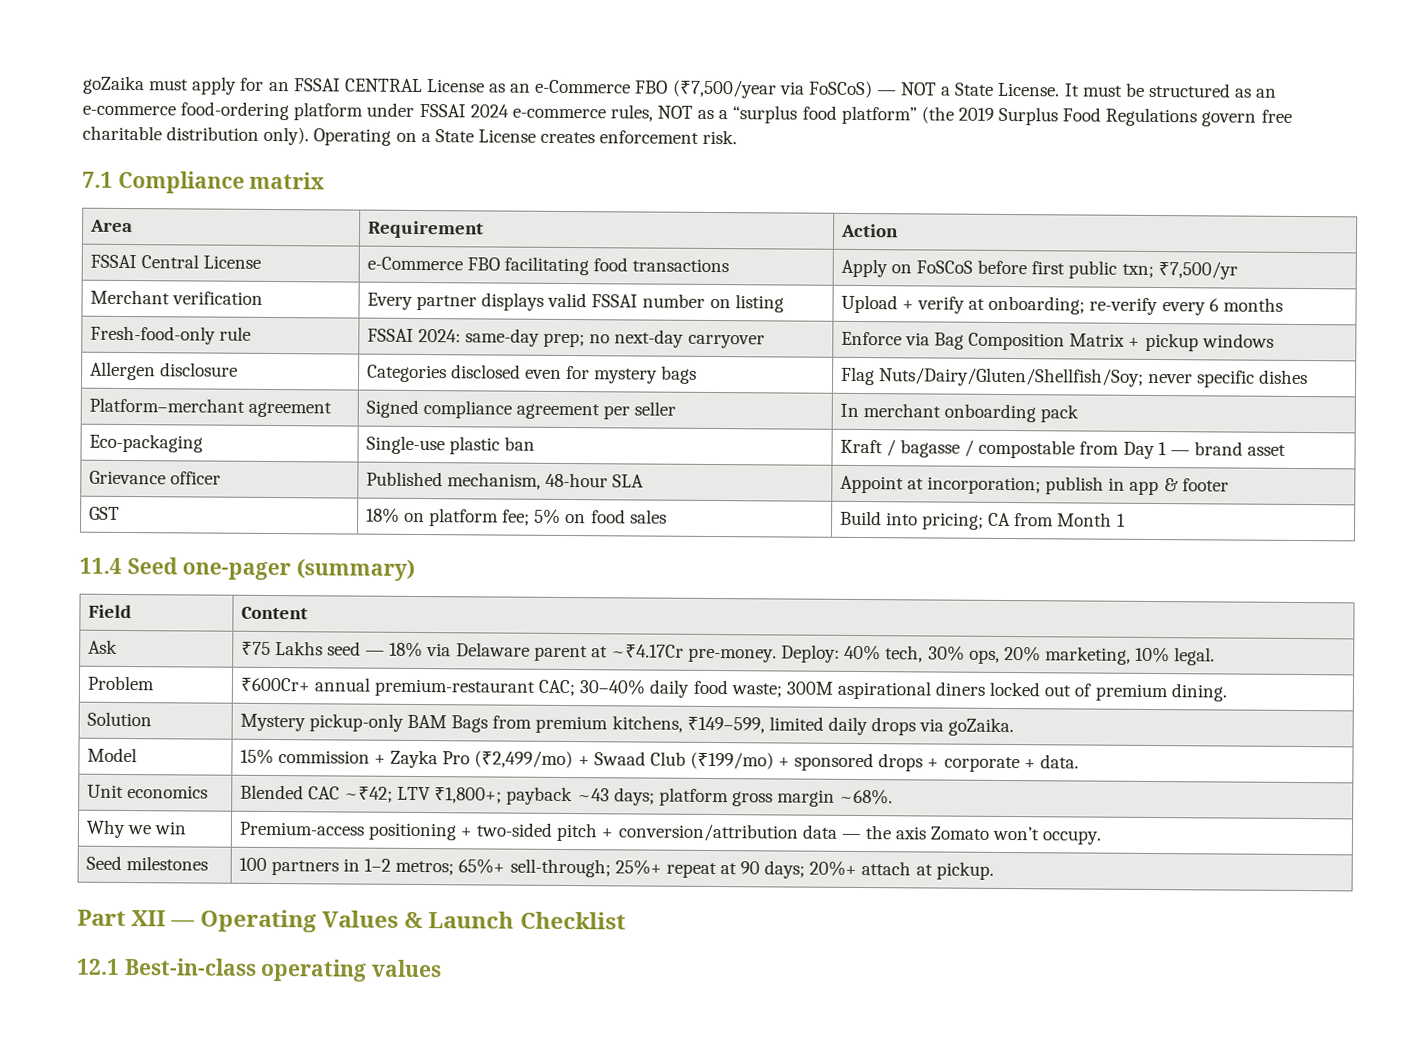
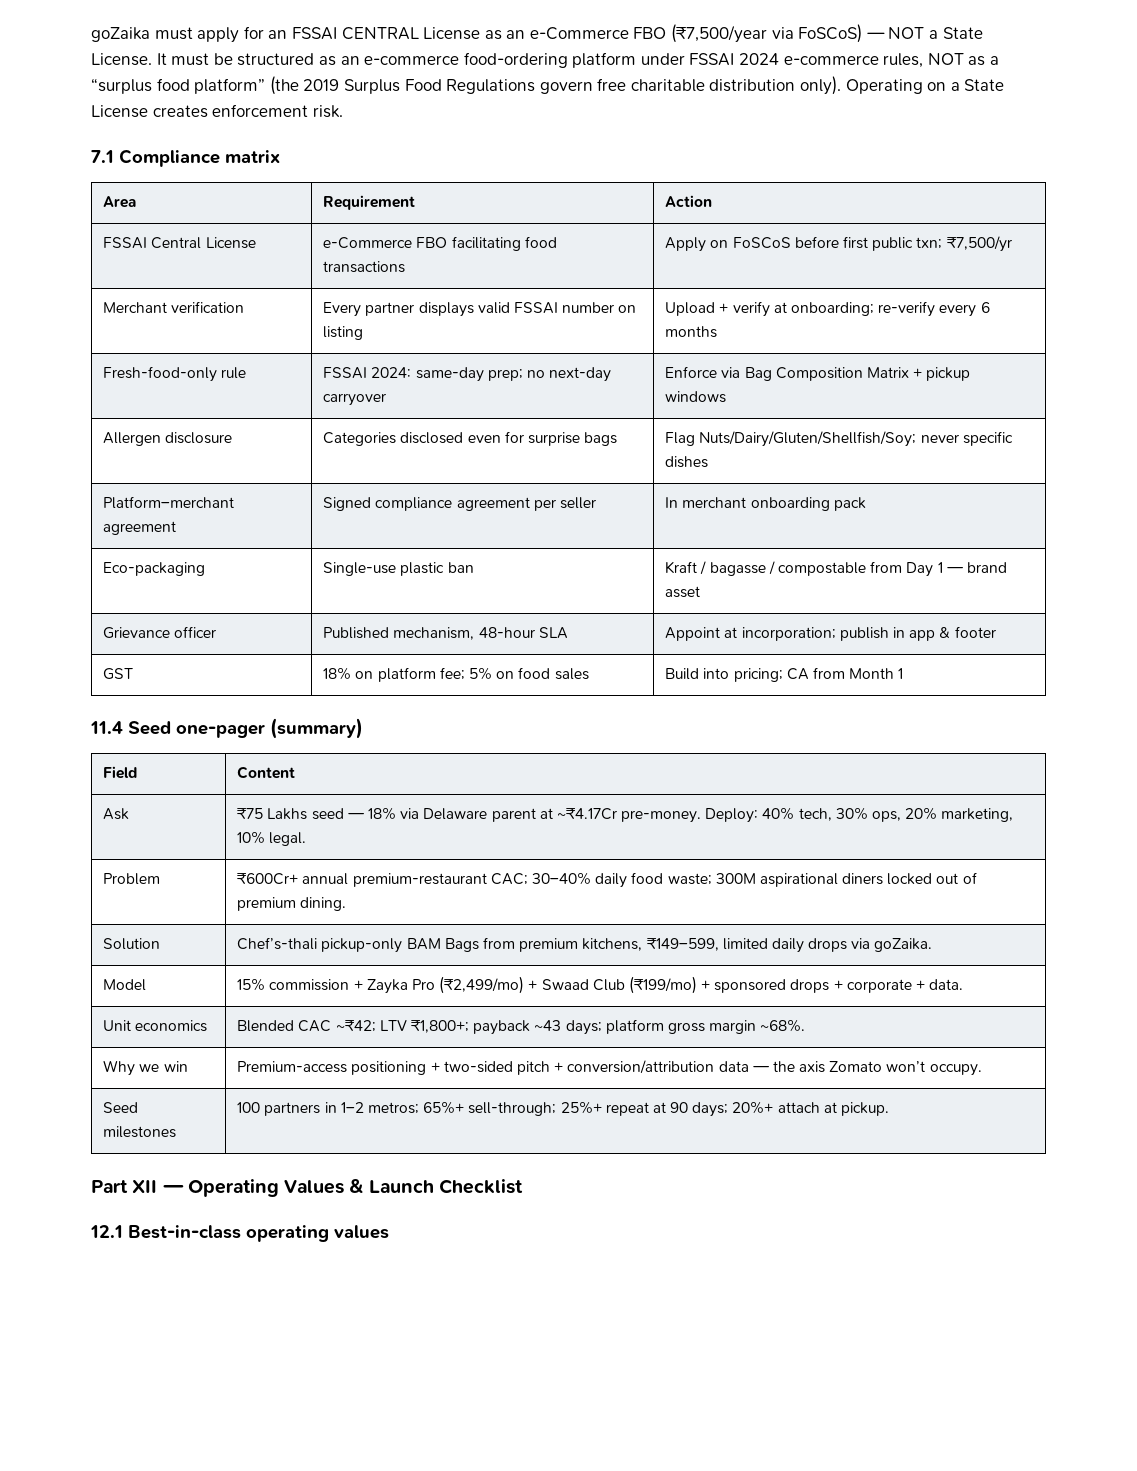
[594,368,659,384] mystery -> [527,432,580,446] surprise
[239,713,306,732] Mystery -> [237,937,318,950] Chef’s-thali

